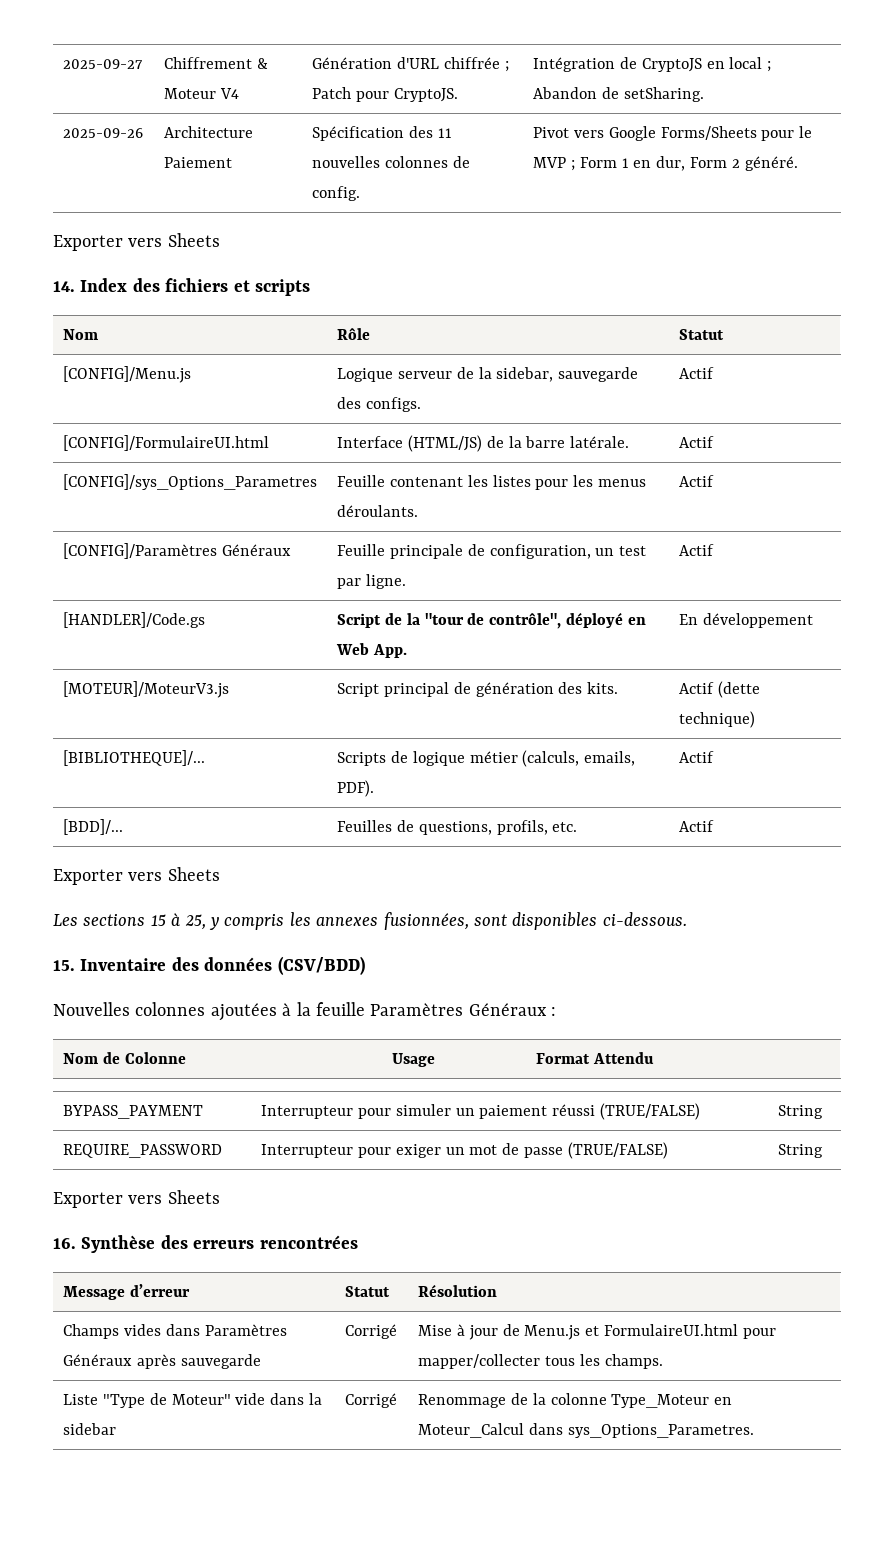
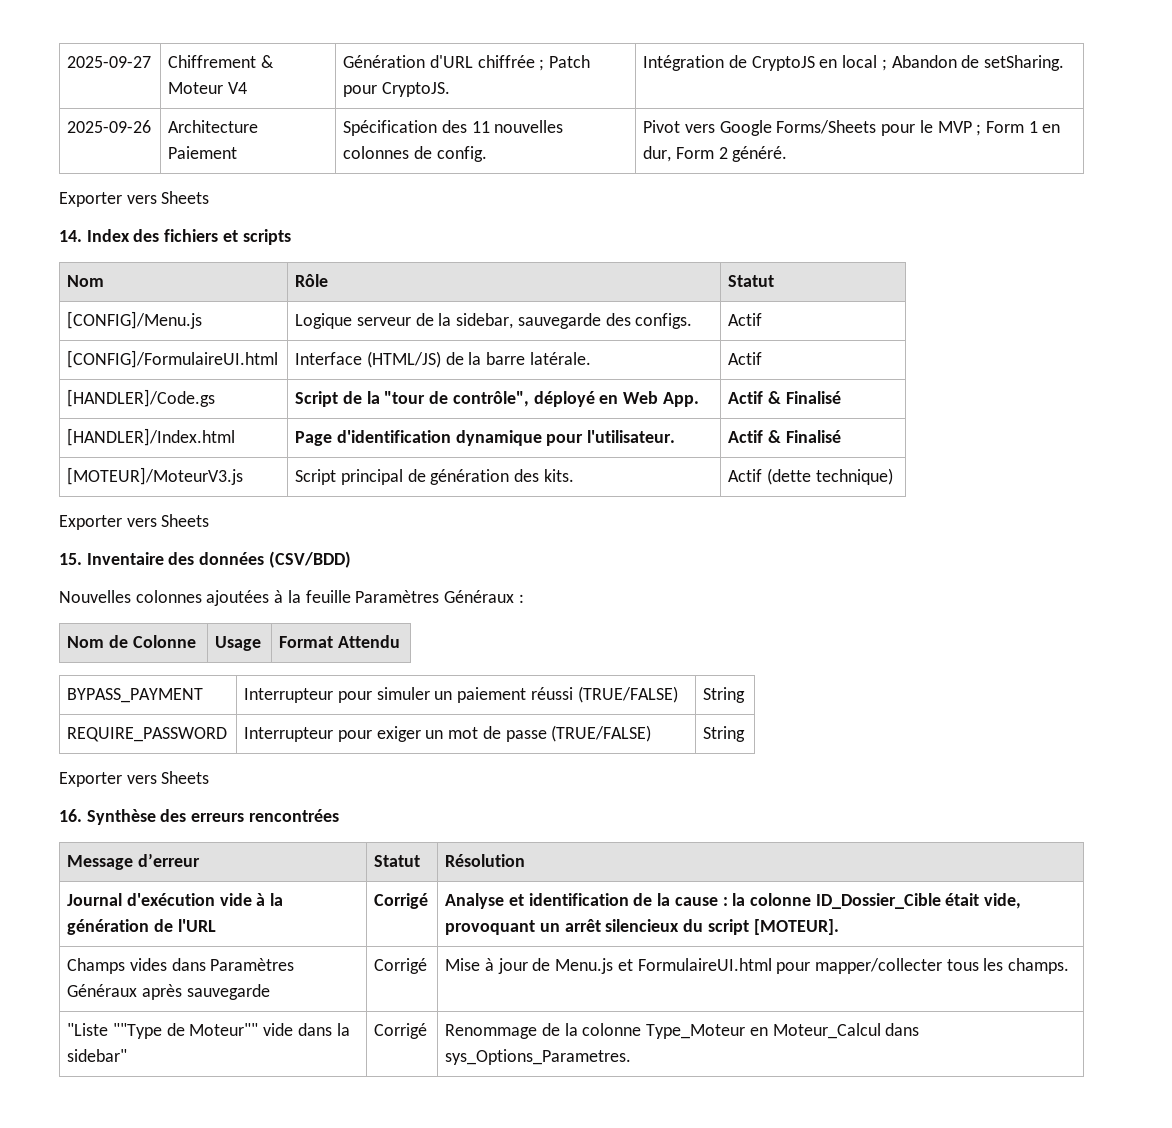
[63,474,318,490] [337,475,647,490] [337,505,419,517] [679,475,715,487] [63,543,291,559] [337,544,647,559] [337,574,406,589] [679,544,715,556] // [CONFIG]/sys_Options_Parametres | Feuille contenant les listes pour les menus déroulants. | Actif // [CONFIG]/Paramètres Généraux | Feuille principale de configuration, un test par ligne. | Actif -> (763, 358) none
[679,613,813,628] En développement -> [728,391,841,404] [67,428,236,446] [295,430,676,446] [728,430,841,443] Actif & Finalisé // [HANDLER]/Index.html | Page d'identification dynamique pour l'utilisateur. | Actif & Finalisé
[63,750,206,766] [337,750,636,767] [337,780,375,797] [679,751,715,763] [63,819,124,835] [337,820,578,835] [679,820,715,832] [53,867,220,885] [53,912,687,930] // [BIBLIOTHEQUE]/... | Scripts de logique métier (calculs, emails, PDF). | Actif // [BDD]/... | Feuilles de questions, profils, etc. | Actif // Exporter vers Sheets // Les sections 15 à 25, y compris les annexes fusionnées, sont disponibles ci-dessous. -> [59,514,210,530] // Exporter vers Sheets
(498, 1290) none -> [67,893,284,906] [67,919,216,935] [374,893,429,909] [445,893,1022,909] [445,919,839,935] // Journal d'exécution vide à la génération de l'URL | Corrigé | Analyse et identification de la cause : la colonne ID_Dossier_Cible était vide, provoquant un arrêt silencieux du script [MOTEUR].
[63,1393,231,1408] Liste "Type de Moteur" -> [67,1023,259,1039] "Liste ""Type de Moteur""
[63,1423,117,1435] sidebar -> [67,1049,128,1062] sidebar"

